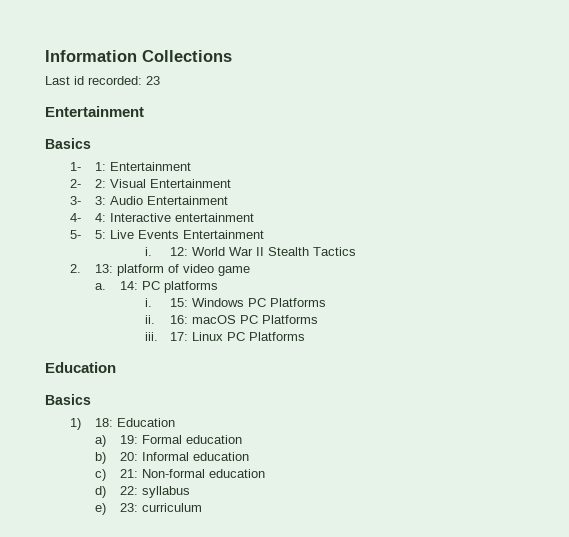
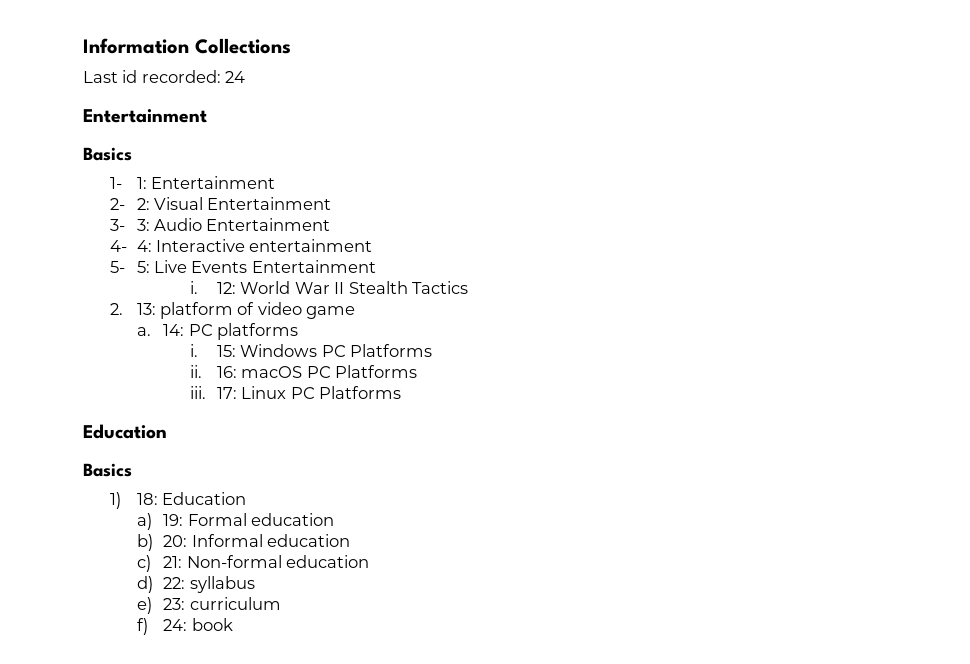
[146,76,160,85] 23 -> [225,71,246,83] 24
(202, 507) none -> [136,618,233,635] // f) 24: book

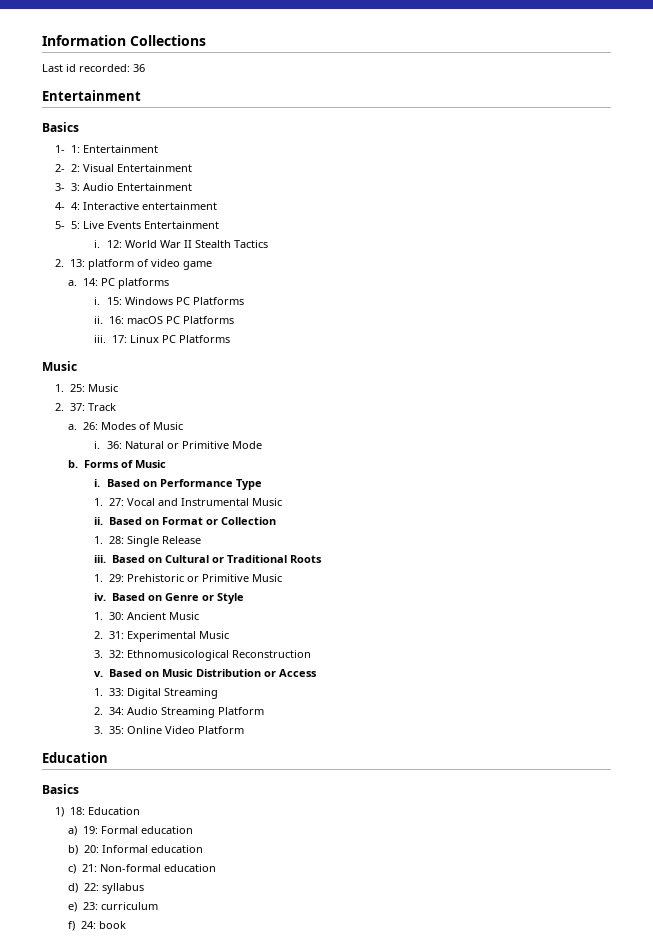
[225,71,246,83] 24 -> [133,64,145,72] 36
(402, 392) none -> [42,361,77,371] [55,384,118,392] [55,403,116,411] [68,422,183,430] [94,441,263,449] [68,460,166,468] [94,479,263,490] [94,498,282,506] [94,517,276,525] [94,536,201,547] [94,555,322,563] [94,574,282,582] [94,593,244,604] [94,612,199,620] [94,631,229,642] [94,650,311,661] [94,669,317,677] [94,688,218,699] [94,707,264,718] [94,726,244,734] // Music // 1. 25: Music // 2. 37: Track // a. 26: Modes of Music // i. 36: Natural or Primitive Mode // b. Forms of Music // i. Based on Performance Type // 1. 27: Vocal and Instrumental Music // ii. Based on Format or Collection // 1. 28: Single Release // iii. Based on Cultural or Traditional Roots // 1. 29: Prehistoric or Primitive Music // iv. Based on Genre or Style // 1. 30: Ancient Music // 2. 31: Experimental Music // 3. 32: Ethnomusicological Reconstruction // v. Based on Music Distribution or Access // 1. 33: Digital Streaming // 2. 34: Audio Streaming Platform // 3. 35: Online Video Platform

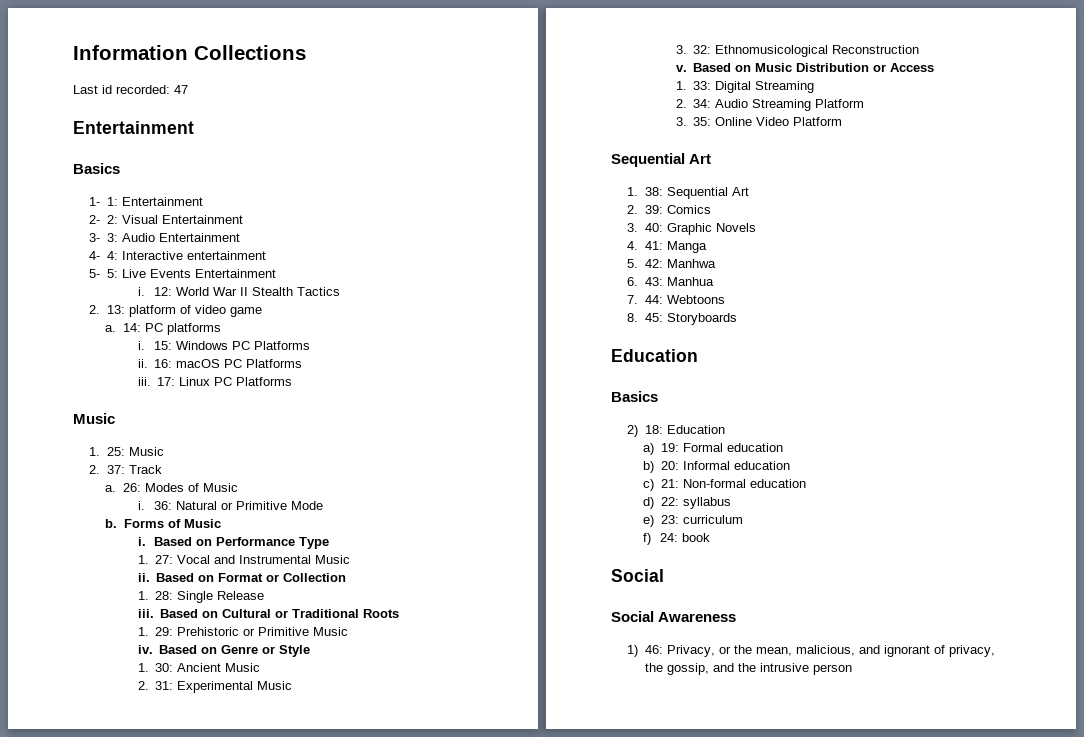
[133,64,145,72] 36 -> [174,85,188,94] 47
(244, 730) none -> [611,153,712,167] [627,187,749,199] [627,205,711,214] [627,223,756,235] [627,241,707,253] [627,259,716,268] [627,277,714,286] [627,295,725,304] [627,313,737,325] // Sequential Art // 1. 38: Sequential Art // 2. 39: Comics // 3. 40: Graphic Novels // 4. 41: Manga // 5. 42: Manhwa // 6. 43: Manhua // 7. 44: Webtoons // 8. 45: Storyboards
[55,807,65,817] 1) -> [627,425,639,437] 2)
(127, 925) none -> [611,569,664,582] [611,611,737,622] [627,645,995,657] [644,663,852,675] // Social // Social Awareness // 1) 46: Privacy, or the mean, malicious, and ignorant of privacy, the gossip, and the intrusive person

